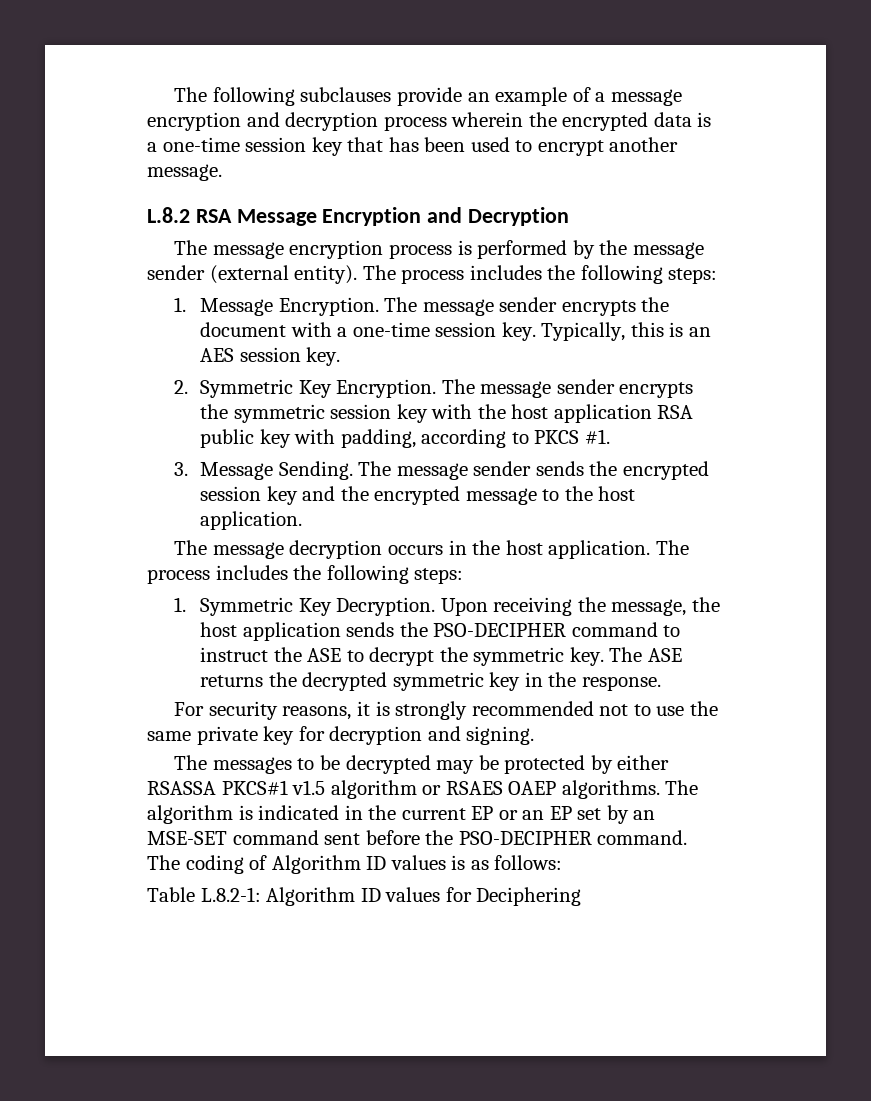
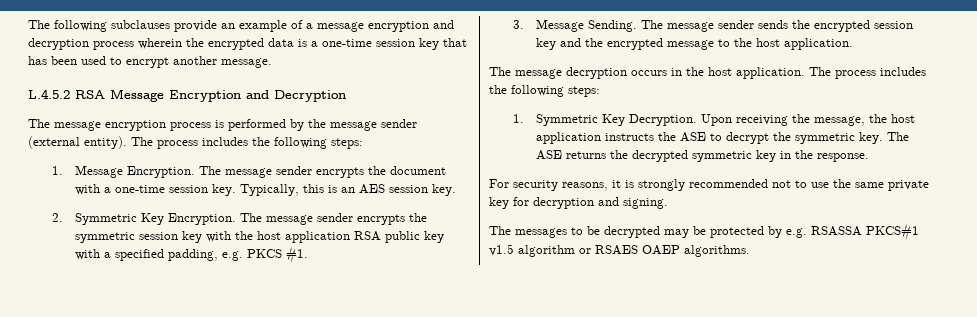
[147,207,190,223] L.8.2 -> [28,89,70,99] L.4.5.2
[340,429,529,448] padding, according to -> [104,249,244,261] a specified padding, e.g.
[346,622,681,637] [200,647,269,662] sends the PSO-DECIPHER command to instruct -> [605,133,655,141] instructs
[617,755,670,770] either -> [786,228,807,238] e.g.
[665,780,699,795] [147,805,656,824] [147,830,688,845] [147,855,563,874] [147,887,582,906] The algorithm is indicated in the current EP or an EP set by an MSE-SET command sent before the PSO-DECIPHER command. The coding of Algorithm ID values is as follows: // Table L.8.2-1: Algorithm ID values for Deciphering -> (750, 251) none

